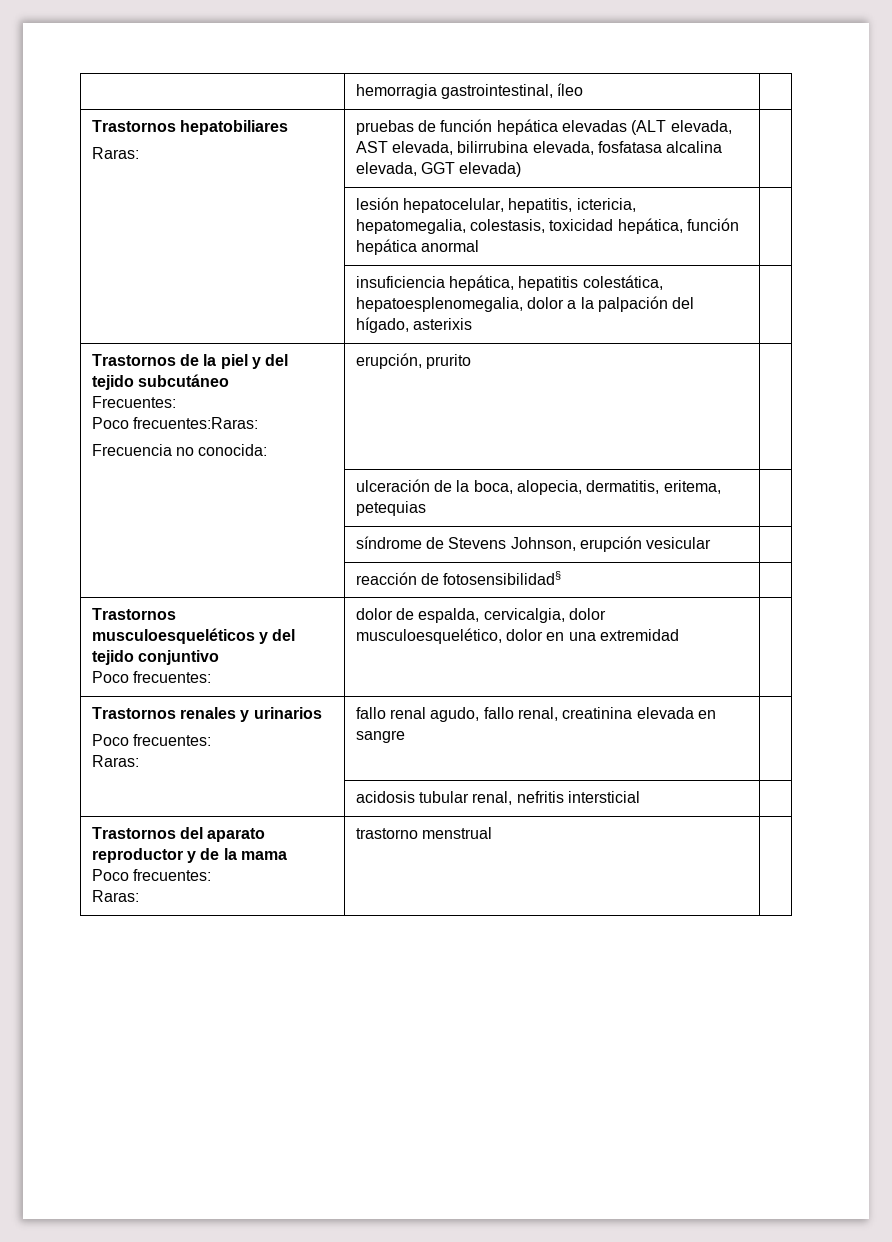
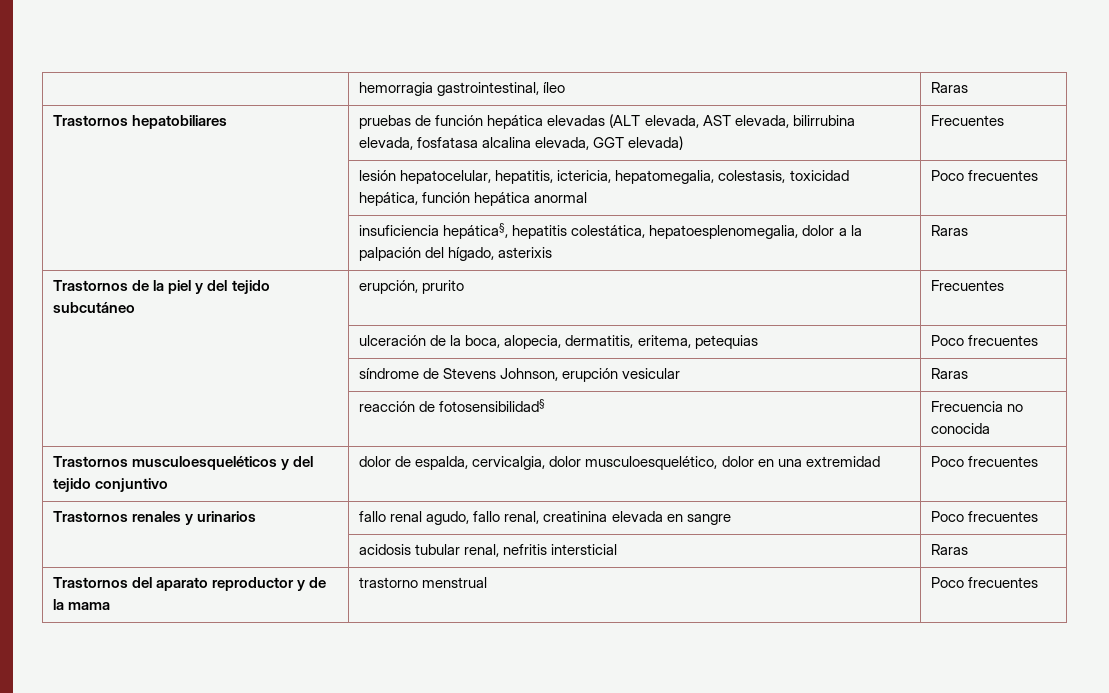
(584, 89) none -> [931,82,969,93] Raras
[91,147,139,159] // Raras: -> (228, 122) none
(522, 169) none -> [931,115,1005,126] Frecuentes
(480, 246) none -> [931,170,1039,181] Poco frecuentes
[449,275,515,291] hepática, -> [443,223,509,239] hepática§,
(473, 324) none -> [931,225,969,236] Raras
[91,396,176,408] [91,417,259,429] [91,444,268,456] // Frecuentes: // Poco frecuentes:Raras: // Frecuencia no conocida: -> (136, 307) none
(472, 361) none -> [931,280,1005,291] Frecuentes
(426, 508) none -> [931,335,1039,346] Poco frecuentes
(712, 543) none -> [931,368,969,379] Raras
(562, 578) none -> [931,401,1024,412] [931,423,991,434] Frecuencia no conocida
[91,671,212,683] // Poco frecuentes: -> (169, 485) none
(680, 635) none -> [931,456,1039,467] Poco frecuentes
[91,734,212,746] [91,755,139,767] // Poco frecuentes: // Raras: -> (257, 516) none
(405, 736) none -> [931,511,1039,522] Poco frecuentes
(641, 797) none -> [931,544,969,555] Raras
[91,869,212,881] [91,890,139,902] // Poco frecuentes: // Raras: -> (111, 606) none
(493, 833) none -> [931,577,1039,588] Poco frecuentes

